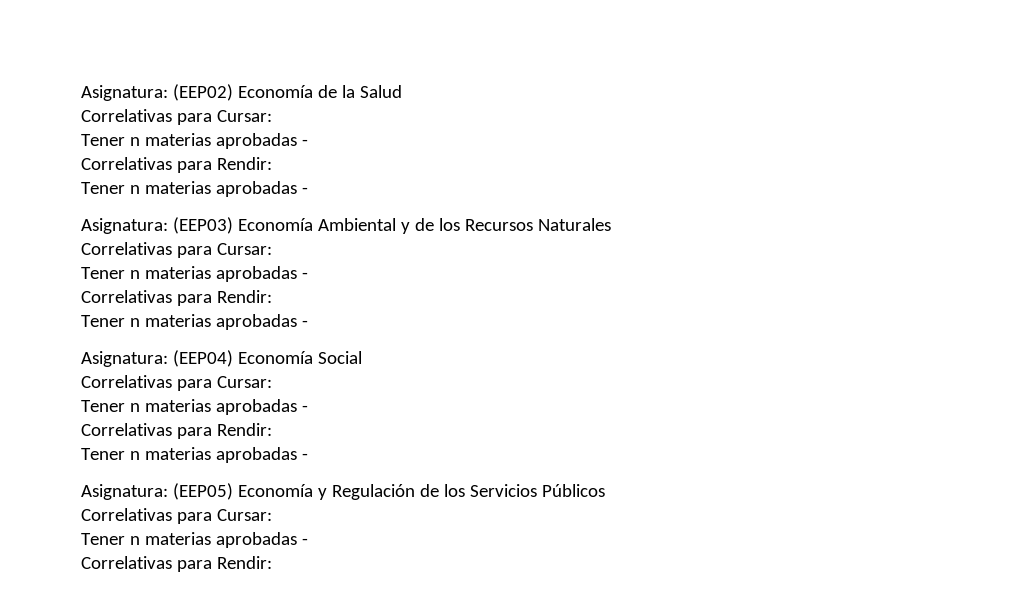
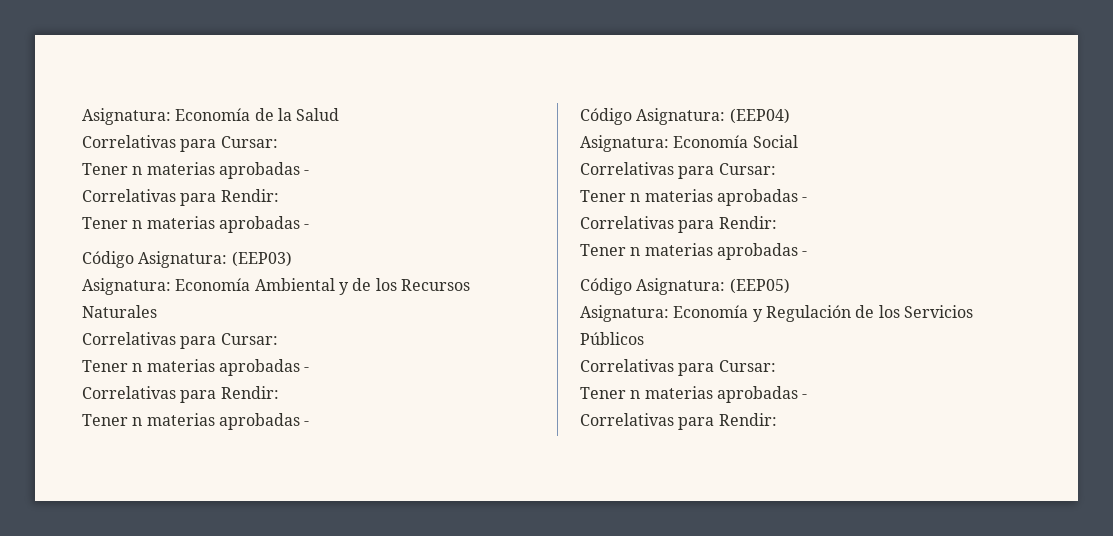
[81,84,233,101] Asignatura: (EEP02) -> [82,108,171,125] Asignatura:
(308, 190) none -> [82,251,134,268] Código
(233, 225) none -> [82,278,171,295] // Asignatura:
(308, 323) none -> [580,108,632,125] Código
(233, 358) none -> [580,135,669,152] // Asignatura:
(308, 456) none -> [580,278,632,295] Código
(233, 491) none -> [580,305,669,322] // Asignatura:

